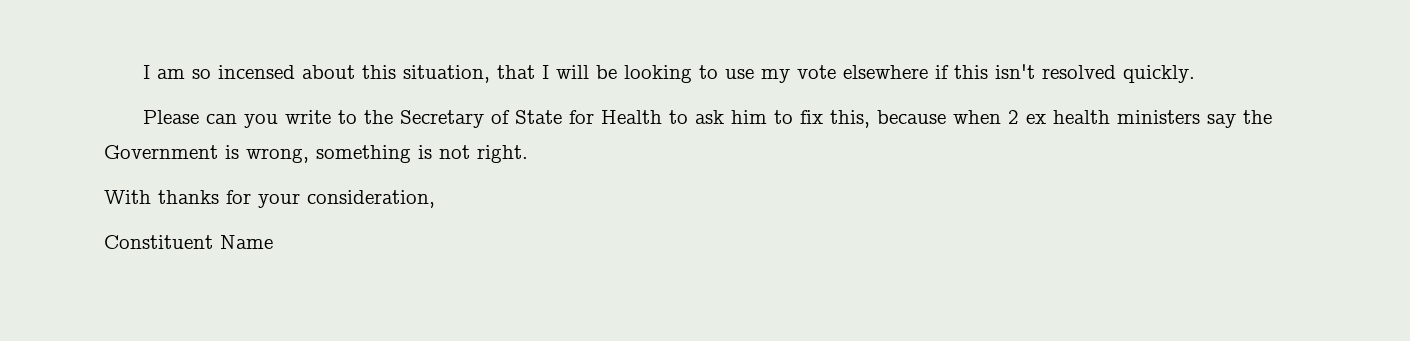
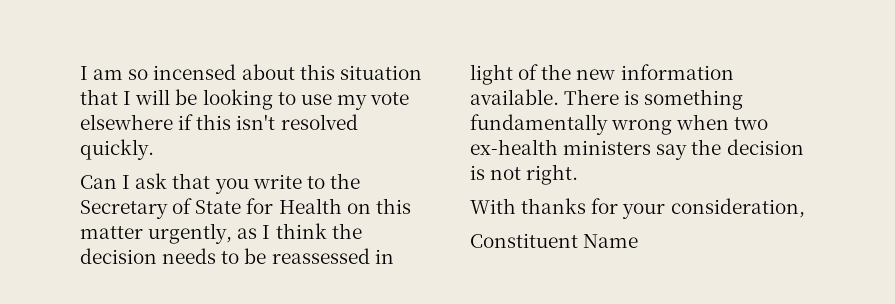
[402,65,490,83] situation, -> [339,65,422,80] situation
[142,110,237,124] Please can -> [80,173,211,189] Can I ask that
[668,110,1272,128] [104,145,411,163] to ask him to fix this, because when 2 ex health ministers say the Government is wrong, something -> [346,198,411,214] [80,223,362,244] [80,248,394,264] [470,64,734,85] [470,89,744,110] [470,114,769,135] [470,139,804,160] on this matter urgently, as I think the decision needs to be reassessed in light of the new information available. There is something fundamentally wrong when two ex-health ministers say the decision

